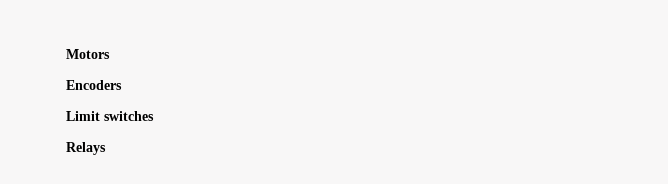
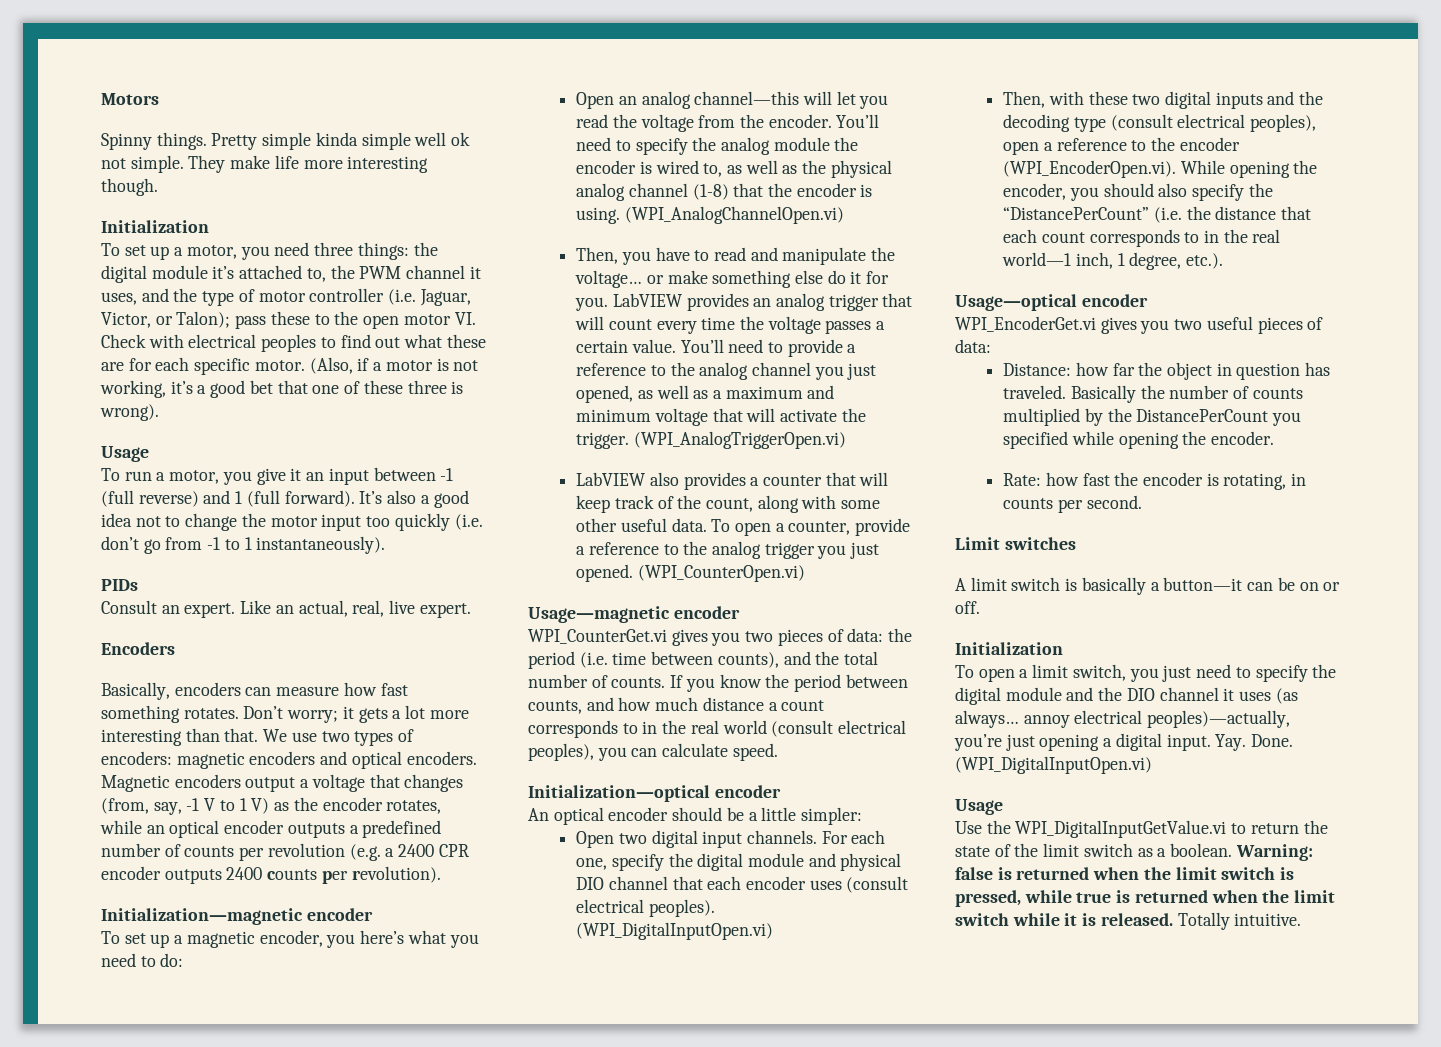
[66,80,122,90] [66,111,154,121] [66,142,106,155] Encoders // Limit switches // Relays -> [101,132,471,150] [101,155,429,173] [101,178,158,196] [101,220,209,233] [101,242,438,260] [101,265,481,283] [101,288,471,306] [101,311,476,329] [101,334,486,352] [101,357,479,375] [100,380,464,398] [100,404,159,421] [101,446,149,462] [101,467,454,485] [101,490,469,508] [101,513,483,531] [101,536,386,554] [101,579,138,591] [101,600,471,618] [101,642,175,655] [101,682,408,700] [101,705,469,723] [101,728,415,746] [101,751,477,769] [101,774,464,792] [101,797,442,815] [100,820,442,838] [101,843,469,861] [101,866,441,884] [101,908,373,925] [101,930,479,948] [101,953,184,967] [576,91,889,109] [576,114,880,132] [576,137,859,155] [576,160,892,178] [576,183,873,201] [576,206,844,224] [576,247,896,265] [575,270,890,288] [575,293,913,311] [575,316,886,334] [576,339,857,357] [576,362,877,380] [576,385,835,403] [576,408,866,426] [576,431,846,449] [576,472,889,490] [576,495,881,513] [576,518,911,536] [576,541,880,559] [576,564,805,582] [528,606,740,623] [528,628,913,646] [528,651,879,669] [528,674,908,692] [528,697,825,714] [528,720,907,738] [528,743,778,761] [528,785,781,802] [528,807,863,825] [576,830,886,848] [576,853,902,871] [576,876,909,893] [576,899,715,917] [576,922,774,940] [1003,91,1324,109] [1003,114,1317,132] [1003,137,1240,155] [1003,160,1318,178] [1003,183,1273,201] [1003,206,1312,223] [1003,229,1281,247] [1002,252,1224,270] [955,294,1148,311] [955,316,1324,334] [955,339,991,353] [1003,362,1331,380] [1003,385,1303,403] [1003,408,1302,426] [1003,431,1275,449] [1003,472,1307,490] [1003,495,1142,513] [955,537,1076,550] [955,577,1341,595] [955,601,980,614] [955,642,1063,655] [955,664,1337,682] [955,687,1298,705] [955,710,1291,728] [954,733,1294,751] [955,756,1152,774] [955,799,1003,815] [955,820,1328,838] [955,843,1313,861] [955,867,1295,880] [955,890,1336,907] [955,912,1302,930] Spinny things. Pretty simple kinda simple well ok not simple. They make life more interesting though. // Initialization // To set up a motor, you need three things: the digital module it’s attached to, the PWM channel it uses, and the type of motor controller (i.e. Jaguar, Victor, or Talon); pass these to the open motor VI. Check with electrical peoples to find out what these are for each specific motor. (Also, if a motor is not working, it’s a good bet that one of these three is wrong). // Usage // To run a motor, you give it an input between -1 (full reverse) and 1 (full forward). It’s also a good idea not to change the motor input too quickly (i.e. don’t go from -1 to 1 instantaneously). // PIDs // Consult an expert. Like an actual, real, live expert. // Encoders // Basically, encoders can measure how fast something rotates. Don’t worry; it gets a lot more interesting than that. We use two types of encoders: magnetic encoders and optical encoders. Magnetic encoders output a voltage that changes (from, say, -1 V to 1 V) as the encoder rotates, while an optical encoder outputs a predefined number of counts per revolution (e.g. a 2400 CPR encoder outputs 2400 counts per revolution). // Initialization—magnetic encoder // To set up a magnetic encoder, you here’s what you need to do: // Open an analog channel—this will let you read the voltage from the encoder. You’ll need to specify the analog module the encoder is wired to, as well as the physical analog channel (1-8) that the encoder is using. (WPI_AnalogChannelOpen.vi) // Then, you have to read and manipulate the voltage… or make something else do it for you. LabVIEW provides an analog trigger that will count every time the voltage passes a certain value. You’ll need to provide a reference to the analog channel you just opened, as well as a maximum and minimum voltage that will activate the trigger. (WPI_AnalogTriggerOpen.vi) // LabVIEW also provides a counter that will keep track of the count, along with some other useful data. To open a counter, provide a reference to the analog trigger you just opened. (WPI_CounterOpen.vi) // Usage—magnetic encoder // WPI_CounterGet.vi gives you two pieces of data: the period (i.e. time between counts), and the total number of counts. If you know the period between counts, and how much distance a count corresponds to in the real world (consult electrical peoples), you can calculate speed. // Initialization—optical encoder // An optical encoder should be a little simpler: // Open two digital input channels. For each one, specify the digital module and physical DIO channel that each encoder uses (consult electrical peoples). (WPI_DigitalInputOpen.vi) // Then, with these two digital inputs and the decoding type (consult electrical peoples), open a reference to the encoder (WPI_EncoderOpen.vi). While opening the encoder, you should also specify the “DistancePerCount” (i.e. the distance that each count corresponds to in the real world—1 inch, 1 degree, etc.). // Usage—optical encoder // WPI_EncoderGet.vi gives you two useful pieces of data: // Distance: how far the object in question has traveled. Basically the number of counts multiplied by the DistancePerCount you specified while opening the encoder. // Rate: how fast the encoder is rotating, in counts per second. // Limit switches // A limit switch is basically a button—it can be on or off. // Initialization // To open a limit switch, you just need to specify the digital module and the DIO channel it uses (as always… annoy electrical peoples)—actually, you’re just opening a digital input. Yay. Done. (WPI_DigitalInputOpen.vi) // Usage // Use the WPI_DigitalInputGetValue.vi to return the state of the limit switch as a boolean. Warning: false is returned when the limit switch is pressed, while true is returned when the limit switch while it is released. Totally intuitive.

